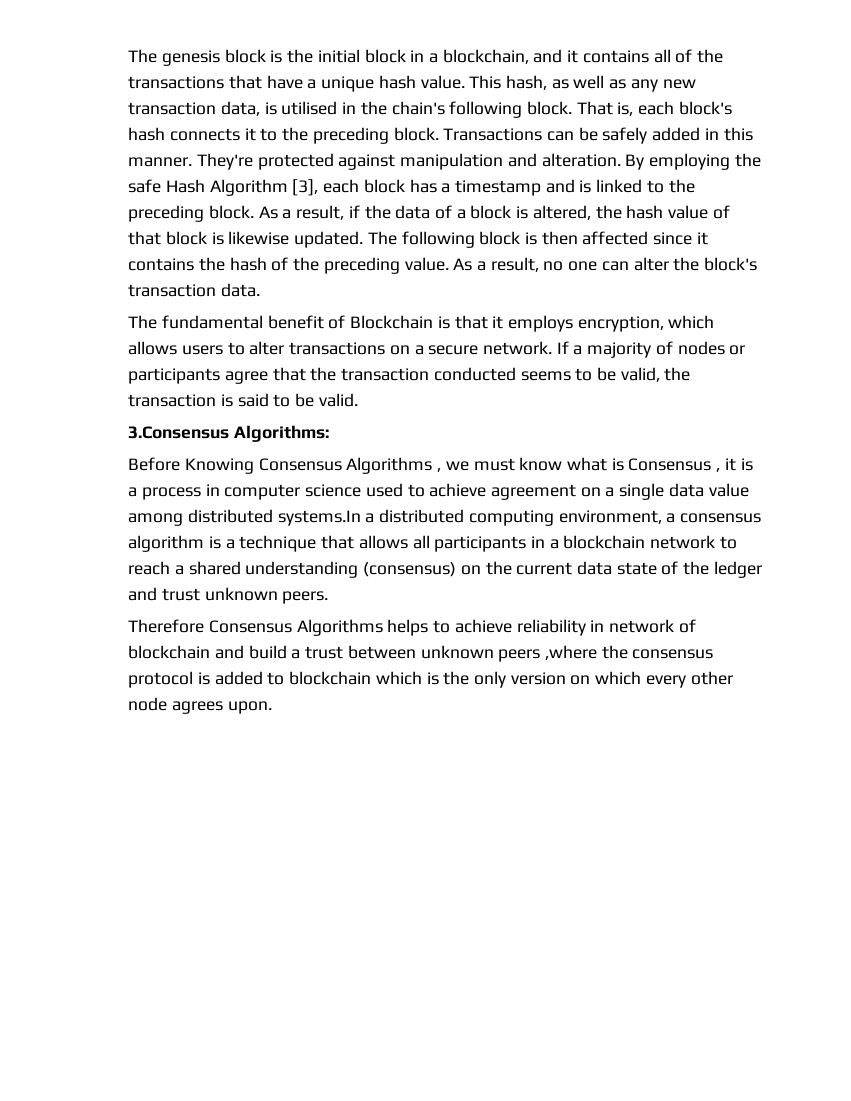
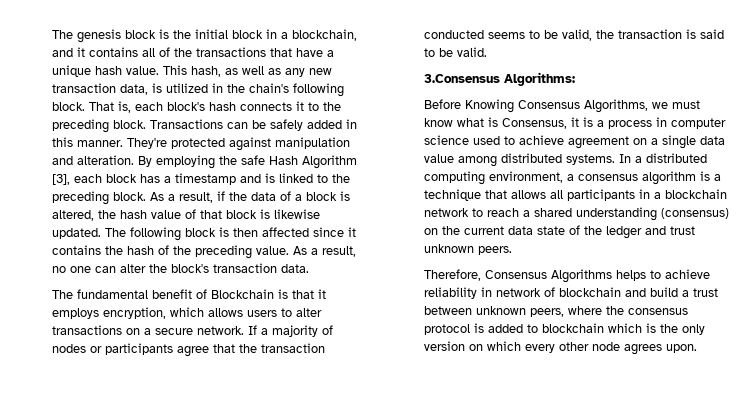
[281,101,338,115] utilised -> [165,83,208,93] utilized
[346,457,442,474] Algorithms , -> [583,99,648,113] Algorithms,
[628,458,721,472] Consensus , -> [501,118,567,129] Consensus,
[277,510,361,526] systems.In -> [565,154,631,165] systems. In
[128,619,205,633] Therefore -> [423,269,481,281] Therefore,
[498,645,598,662] peers ,where -> [529,306,602,317] peers, where

